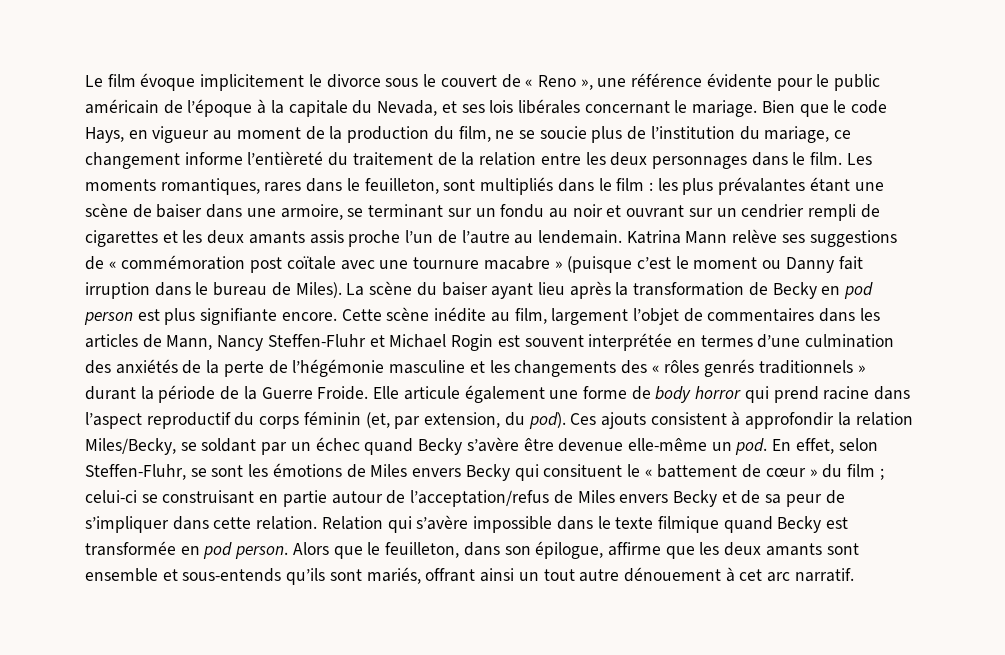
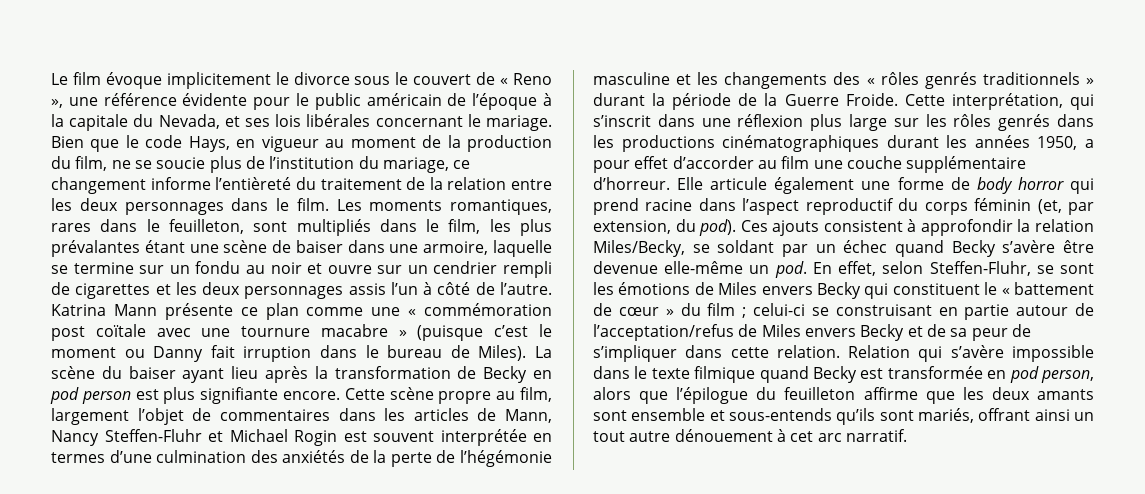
[616,178,653,191] film : -> [448,219,481,234] film,
[347,204,444,218] se terminant -> [492,240,552,257] [51,262,134,274] laquelle se termine
[626,205,685,218] ouvrant -> [327,265,372,274] ouvre
[248,229,897,247] [85,256,104,270] amants assis proche l’un de l’autre au lendemain. Katrina Mann relève ses suggestions de -> [244,282,552,299] [51,303,401,320] personnages assis l’un à côté de l’autre. Katrina Mann présente ce plan comme une
[434,307,487,322] inédite -> [438,391,492,404] propre
(369, 393) none -> [904,93,1094,110] [593,114,1094,131] [593,135,1094,152] [593,156,1027,173] [593,177,670,190] Cette interprétation, qui s’inscrit dans une réflexion plus large sur les rôles genrés dans les productions cinématographiques durant les années 1950, a pour effet d’accorder au film une couche supplémentaire d’horreur.
[543,464,623,477] consituent -> [892,283,980,295] constituent
[235,541,604,559] person. Alors que le feuilleton, dans son épilogue, -> [1041,370,1094,383] [593,387,856,404] person, alors que l’épilogue du feuilleton

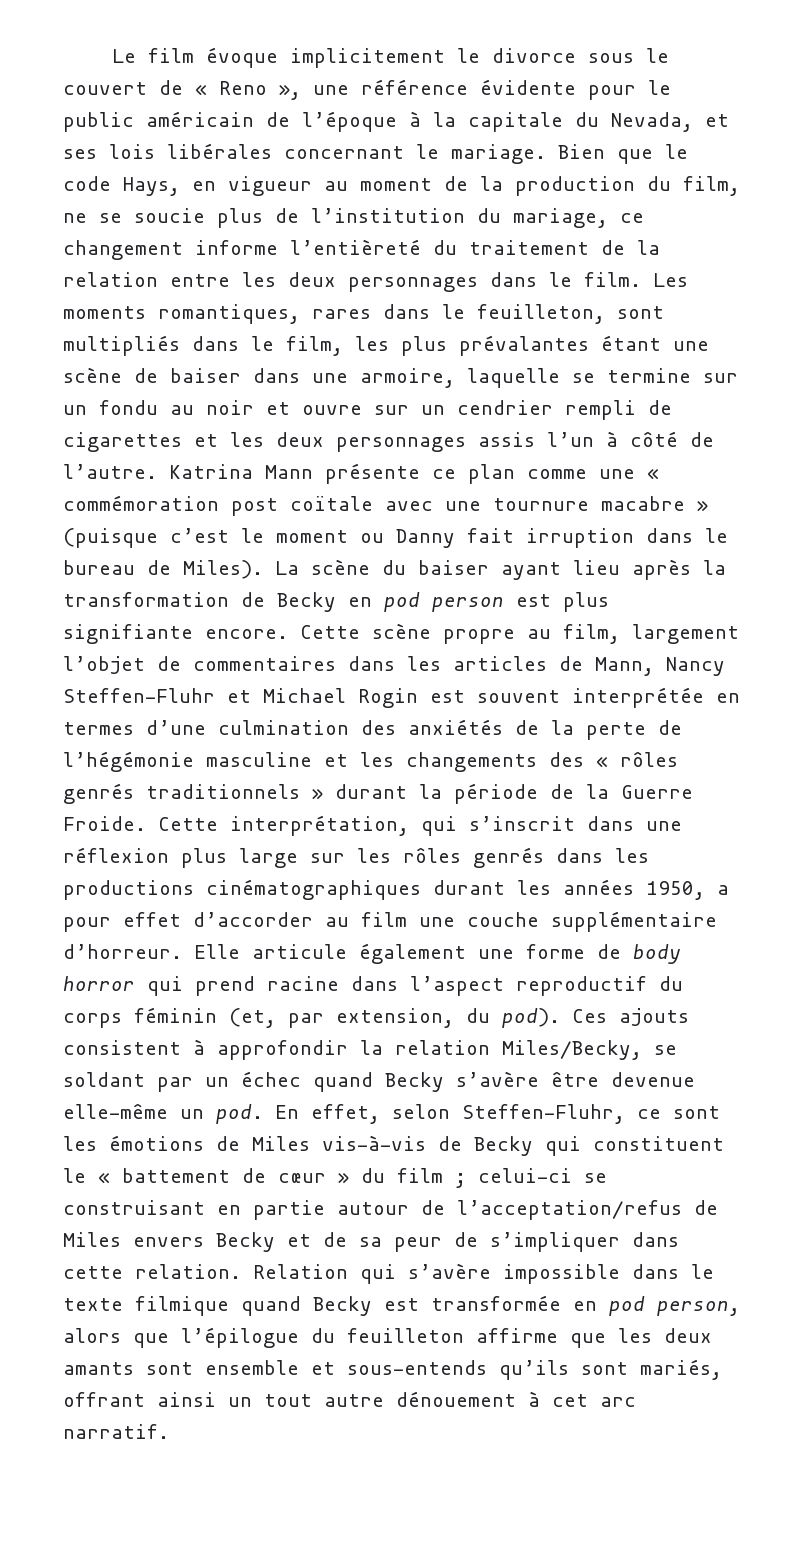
[1036,265,1054,274] se -> [637,1109,661,1119] ce
[761,286,813,295] envers -> [322,1135,462,1151] vis-à-vis de

